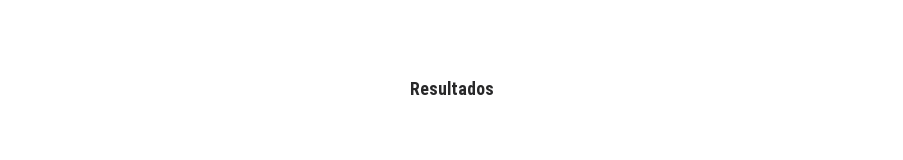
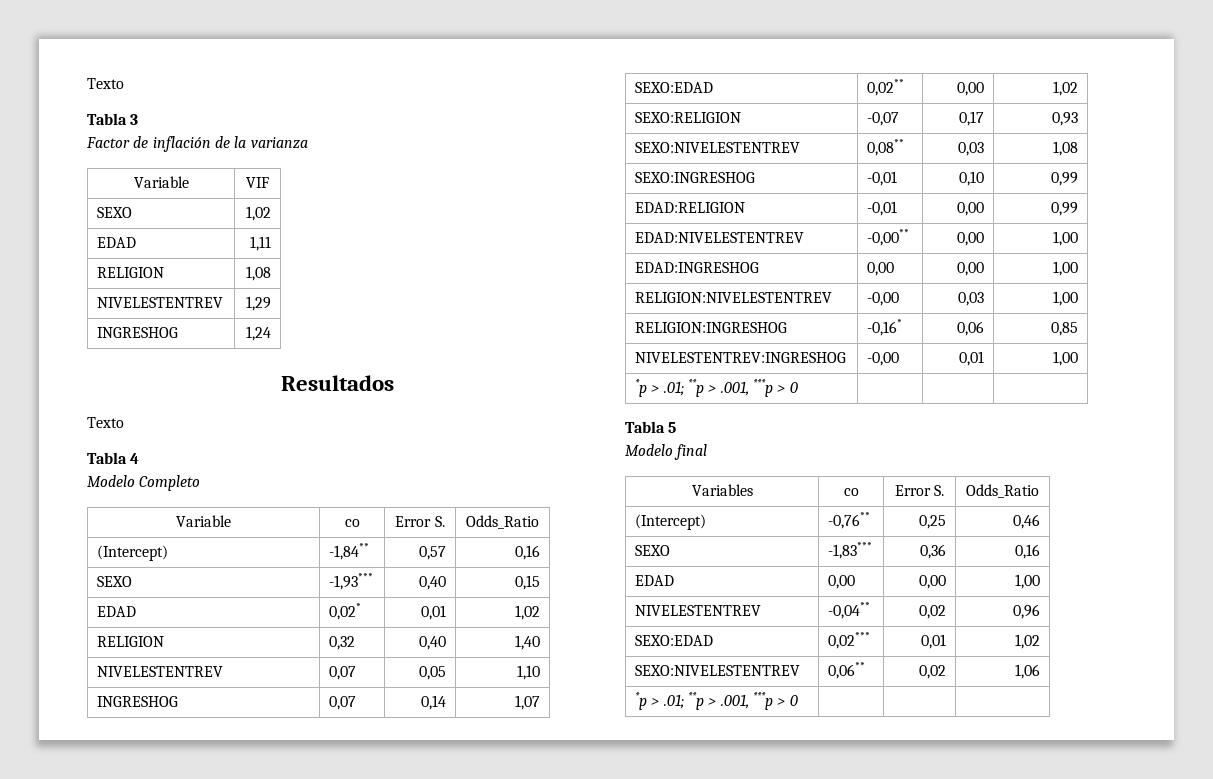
[409,81,494,95] Resultados -> [87,78,124,89] [87,113,139,125] [86,136,308,152] [133,176,189,188] [246,177,269,188] [97,207,133,218] [245,206,271,221] [97,237,137,248] [249,236,271,251] [97,267,165,278] [245,266,271,281] [97,297,224,308] [245,296,271,311] [97,327,179,338] [245,326,271,341] [281,375,394,391] [87,417,124,428] [87,452,140,464] [87,475,201,491] [176,515,231,527] [344,519,360,527] [395,516,445,527] [466,515,539,529] [97,545,169,561] [329,543,370,560] [418,546,446,560] [514,545,540,560] [97,576,133,587] [329,573,374,590] [418,576,446,590] [514,575,540,590] [97,606,137,617] [329,603,362,620] [420,605,446,620] [514,605,540,620] [97,636,165,647] [329,636,356,650] [418,636,446,650] [514,635,540,650] [97,666,224,677] [329,666,357,680] [418,666,446,680] [516,665,540,680] [97,696,179,707] [329,696,357,710] [420,695,446,710] [514,695,540,710] [635,82,714,93] [867,79,905,96] [956,82,984,96] [1052,81,1078,96] [635,112,742,123] [867,112,900,126] [958,111,984,126] [1051,112,1078,126] [635,142,801,153] [867,139,905,156] [957,142,984,156] [1052,141,1078,156] [635,172,756,183] [867,171,898,186] [958,171,984,186] [1050,172,1078,186] [635,202,746,213] [867,201,898,216] [956,202,984,216] [1050,202,1078,216] [635,232,805,243] [867,229,910,246] [956,232,984,246] [1052,231,1078,246] [635,262,760,273] [867,262,895,276] [956,262,984,276] [1052,261,1078,276] [635,292,833,303] [867,292,900,306] [957,292,984,306] [1052,291,1078,306] [635,322,788,333] [867,319,903,336] [956,321,984,336] [1050,322,1078,336] [635,352,847,363] [867,352,900,366] [958,351,984,366] [1052,351,1078,366] [635,379,798,397] [625,421,677,433] [625,444,708,460] [691,484,753,496] [843,488,859,496] [894,485,945,496] [966,484,1039,498] [635,514,707,530] [828,512,871,529] [918,515,946,529] [1012,514,1040,529] [635,545,671,556] [828,542,873,559] [919,544,946,559] [1014,544,1040,559] [635,575,675,586] [828,575,856,589] [918,575,946,589] [1014,574,1040,589] [635,605,762,616] [828,602,871,619] [918,605,946,619] [1012,604,1040,619] [635,635,714,646] [828,632,871,649] [920,634,946,649] [1014,634,1040,649] [635,665,801,676] [828,662,866,679] [918,665,946,679] [1014,664,1040,679] [635,692,798,710] Texto // Tabla 3 // Factor de inflación de la varianza // Variable | VIF // SEXO | 1,02 // EDAD | 1,11 // RELIGION | 1,08 // NIVELESTENTREV | 1,29 // INGRESHOG | 1,24 // Resultados // Texto // Tabla 4 // Modelo Completo // Variable | co | Error S. | Odds_Ratio // (Intercept) | -1,84** | 0,57 | 0,16 // SEXO | -1,93*** | 0,40 | 0,15 // EDAD | 0,02* | 0,01 | 1,02 // RELIGION | 0,32 | 0,40 | 1,40 // NIVELESTENTREV | 0,07 | 0,05 | 1,10 // INGRESHOG | 0,07 | 0,14 | 1,07 // SEXO:EDAD | 0,02** | 0,00 | 1,02 // SEXO:RELIGION | -0,07 | 0,17 | 0,93 // SEXO:NIVELESTENTREV | 0,08** | 0,03 | 1,08 // SEXO:INGRESHOG | -0,01 | 0,10 | 0,99 // EDAD:RELIGION | -0,01 | 0,00 | 0,99 // EDAD:NIVELESTENTREV | -0,00** | 0,00 | 1,00 // EDAD:INGRESHOG | 0,00 | 0,00 | 1,00 // RELIGION:NIVELESTENTREV | -0,00 | 0,03 | 1,00 // RELIGION:INGRESHOG | -0,16* | 0,06 | 0,85 // NIVELESTENTREV:INGRESHOG | -0,00 | 0,01 | 1,00 // *p > .01; **p > .001, ***p > 0 | | | // Tabla 5 // Modelo final // Variables | co | Error S. | Odds_Ratio // (Intercept) | -0,76** | 0,25 | 0,46 // SEXO | -1,83*** | 0,36 | 0,16 // EDAD | 0,00 | 0,00 | 1,00 // NIVELESTENTREV | -0,04** | 0,02 | 0,96 // SEXO:EDAD | 0,02*** | 0,01 | 1,02 // SEXO:NIVELESTENTREV | 0,06** | 0,02 | 1,06 // *p > .01; **p > .001, ***p > 0 | | |

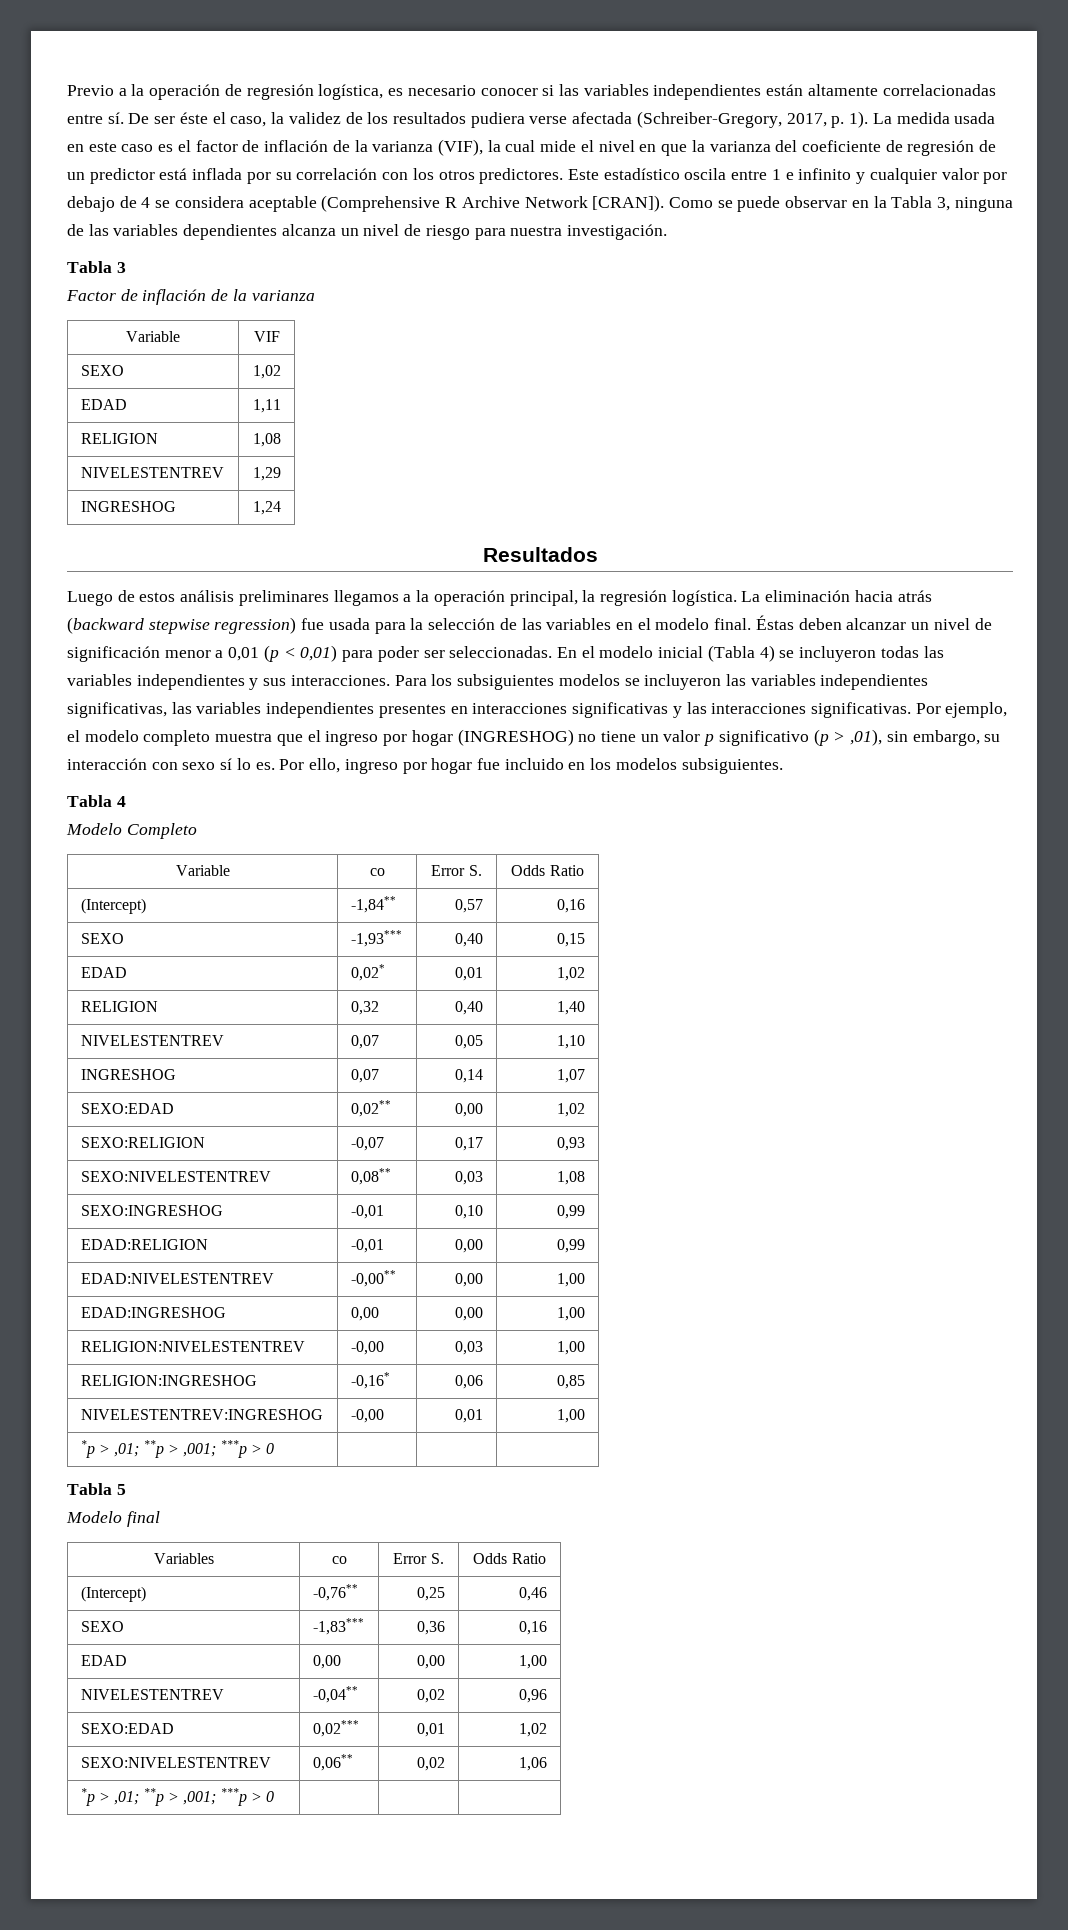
[87,78,124,89] Texto -> [67,84,996,100] [67,111,996,128] [67,139,997,156] [67,168,1008,184] [67,195,1013,212] [67,224,667,240] Previo a la operación de regresión logística, es necesario conocer si las variables independientes están altamente correlacionadas entre sí. De ser éste el caso, la validez de los resultados pudiera verse afectada (Schreiber-Gregory, 2017, p. 1). La medida usada en este caso es el factor de inflación de la varianza (VIF), la cual mide el nivel en que la varianza del coeficiente de regresión de un predictor está inflada por su correlación con los otros predictores. Este estadístico oscila entre 1 e infinito y cualquier valor por debajo de 4 se considera aceptable (Comprehensive R Archive Network [CRAN]). Como se puede observar en la Tabla 3, ninguna de las variables dependientes alcanza un nivel de riesgo para nuestra investigación.
[87,417,124,428] Texto -> [67,590,932,606] [67,615,992,634] [67,645,944,662] [67,674,929,690] [67,702,1008,718] [67,729,1001,746] [67,758,783,774] Luego de estos análisis preliminares llegamos a la operación principal, la regresión logística. La eliminación hacia atrás (backward stepwise regression) fue usada para la selección de las variables en el modelo final. Éstas deben alcanzar un nivel de significación menor a 0,01 (p < 0,01) para poder ser seleccionadas. En el modelo inicial (Tabla 4) se incluyeron todas las variables independientes y sus interacciones. Para los subsiguientes modelos se incluyeron las variables independientes significativas, las variables independientes presentes en interacciones significativas y las interacciones significativas. Por ejemplo, el modelo completo muestra que el ingreso por hogar (INGRESHOG) no tiene un valor p significativo (p > ,01), sin embargo, su interacción con sexo sí lo es. Por ello, ingreso por hogar fue incluido en los modelos subsiguientes.
[466,515,539,529] Odds_Ratio -> [511,865,584,876] Odds Ratio
[663,379,749,397] .01; **p > .001, -> [114,1440,217,1458] ,01; **p > ,001;
[966,484,1039,498] Odds_Ratio -> [473,1553,546,1564] Odds Ratio
[663,692,749,710] .01; **p > .001, -> [114,1788,217,1806] ,01; **p > ,001;

